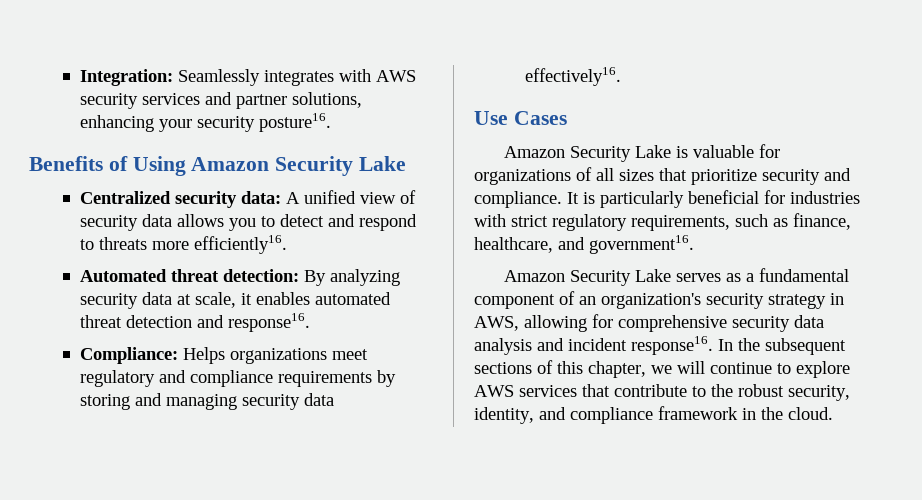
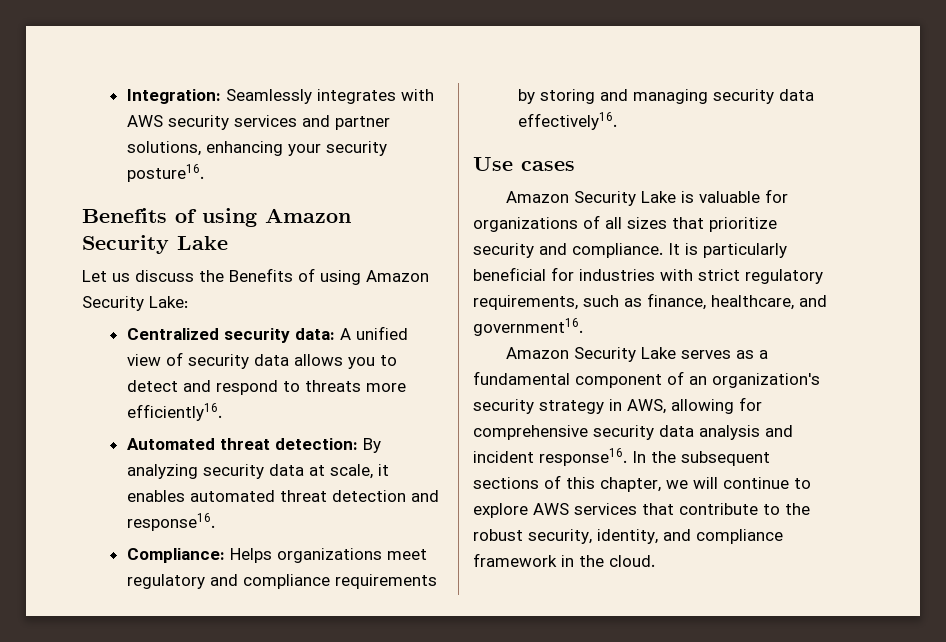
[132,156,407,176] Using Amazon Security Lake -> [202,208,351,227] [82,235,228,254] [82,268,429,285] [82,296,188,311] using Amazon Security Lake // Let us discuss the Benefits of using Amazon Security Lake:
[513,111,567,125] Cases -> [521,161,575,171] cases

